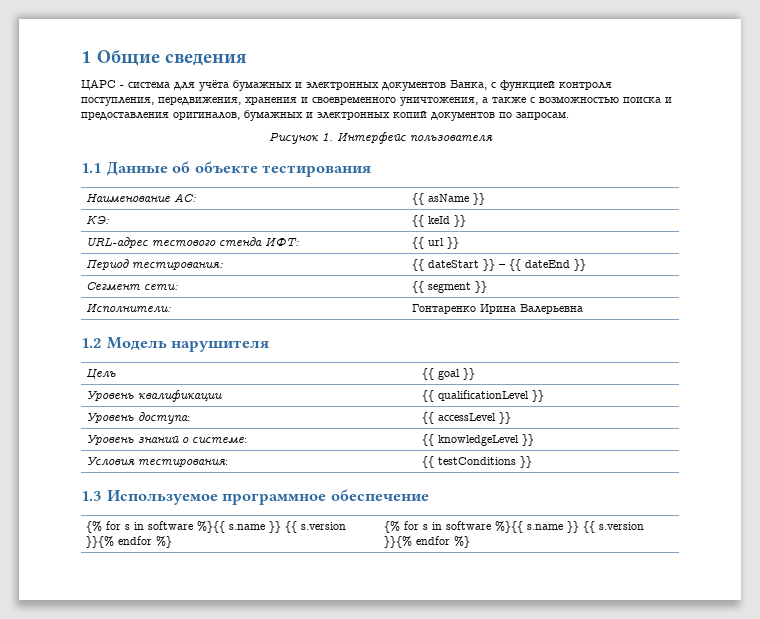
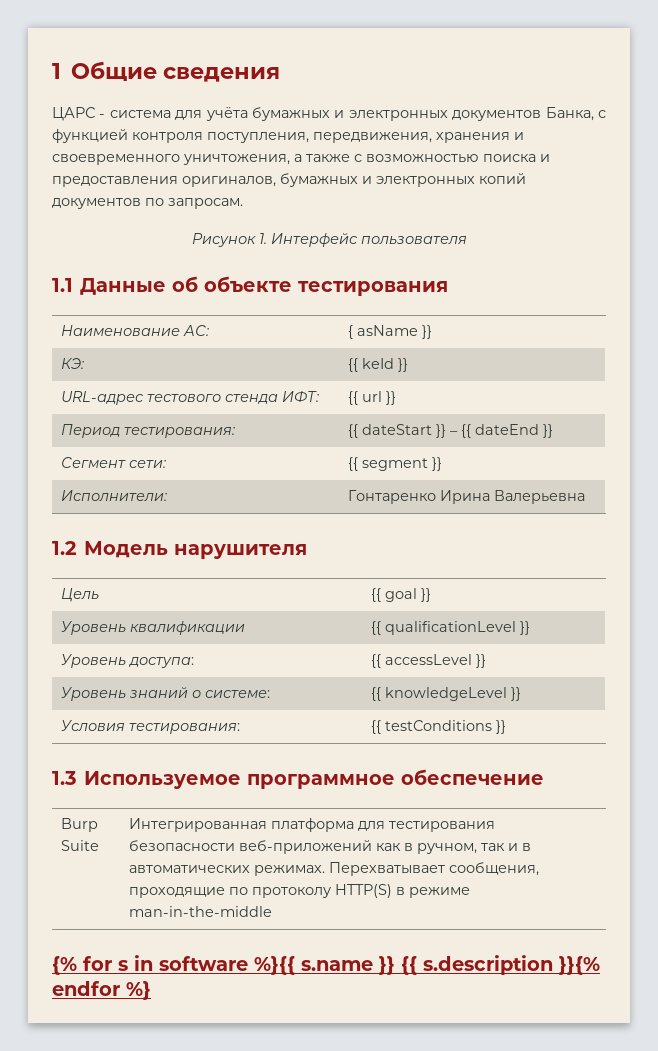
[411,193,424,205] {{ -> [348,325,354,339] {
[85,521,346,533] [85,536,172,548] [383,521,644,533] [383,536,470,548] {% for s in software %}{{ s.name }} {{ s.version }}{% endfor %} | {% for s in software %}{{ s.name }} {{ s.version }}{% endfor %} -> [61,818,99,832] [61,840,100,851] [129,818,496,832] [129,840,532,854] [129,862,540,876] [129,884,471,898] [129,906,273,917] [52,955,600,975] [52,981,151,1000] Burp Suite | Интегрированная платформа для тестирования безопасности веб-приложений как в ручном, так и в автоматических режимах. Перехватывает сообщения, проходящие по протоколу HTTP(S) в режиме man-in-the-middle // {% for s in software %}{{ s.name }} {{ s.description }}{% endfor %}

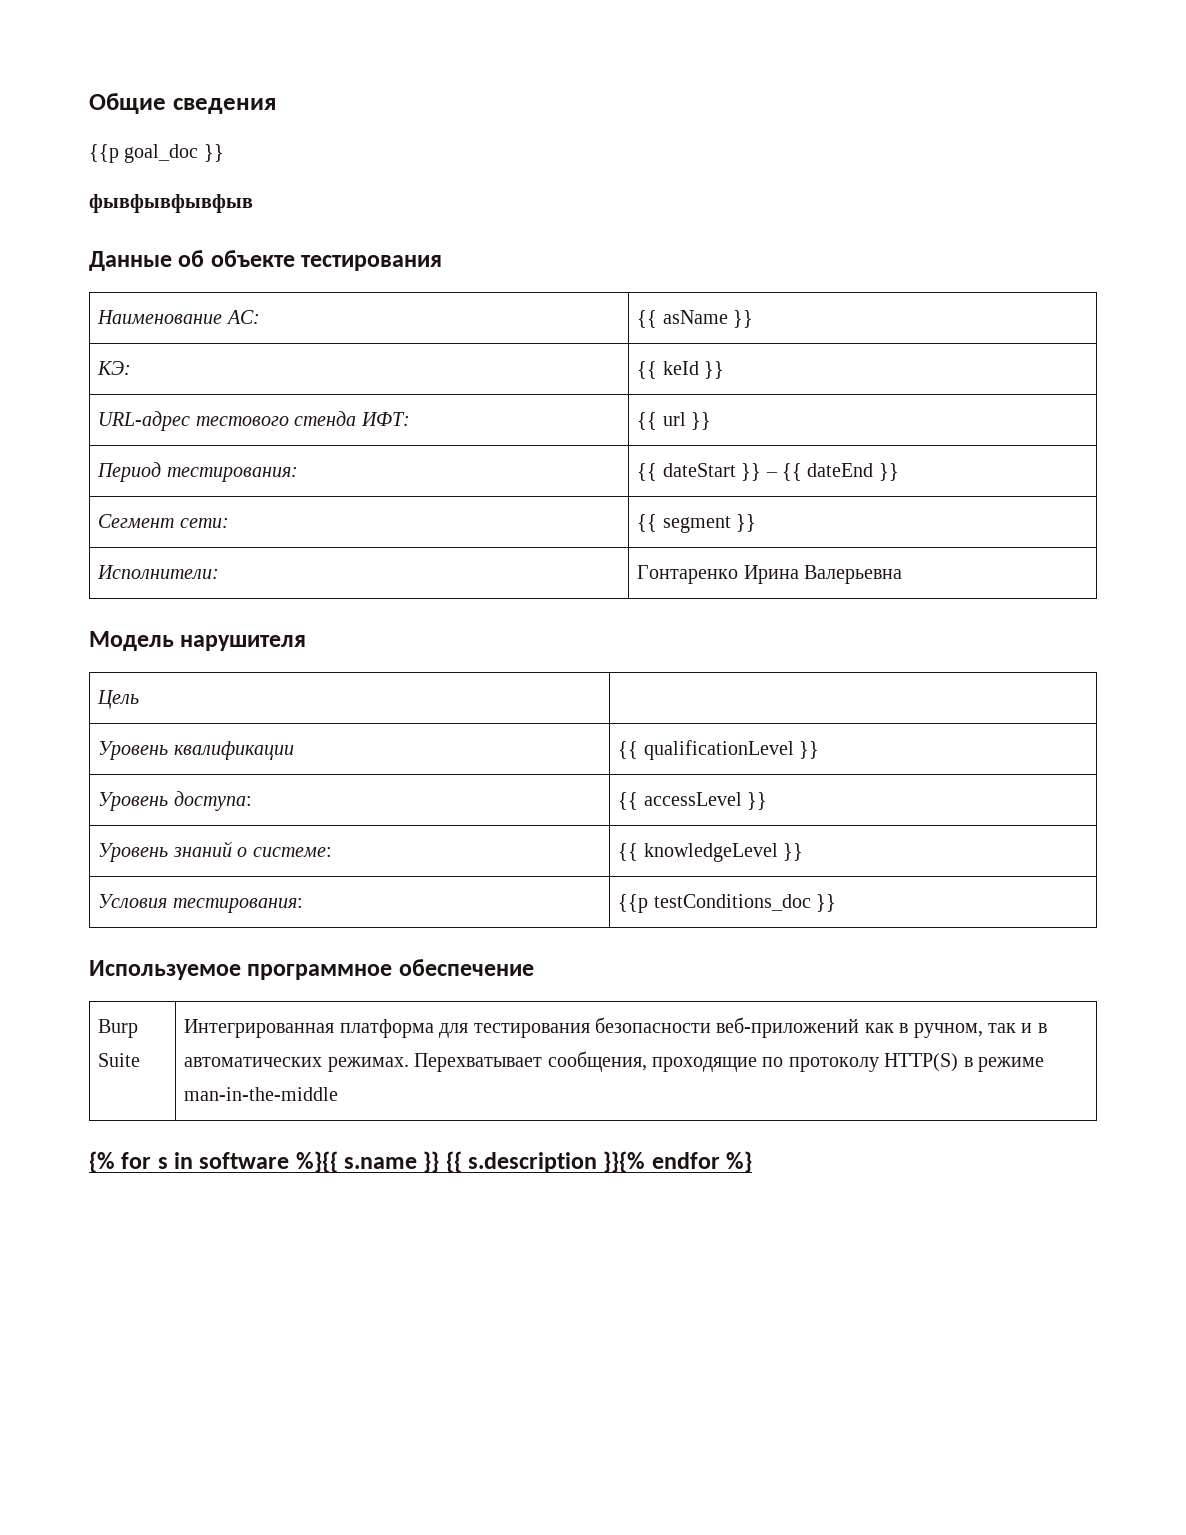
[52,63,61,79] 1 -> (89, 103) none
[52,107,606,121] [52,129,524,143] [52,154,550,165] [52,173,526,187] [52,198,243,209] [191,233,467,247] [52,278,73,292] ЦАРС - система для учёта бумажных и электронных документов Банка, с функцией контроля поступления, передвижения, хранения и своевременного уничтожения, а также с возможностью поиска и предоставления оригиналов, бумажных и электронных копий документов по запросам. // Рисунок 1. Интерфейс пользователя // 1.1 -> [89,144,224,163] [89,194,253,213] {{p goal_doc }} // фывфывфывфыв //
[348,325,354,339] { -> [637,310,658,328] {{
[52,541,77,555] 1.2 -> (903, 574) none
[371,588,432,602] {{ goal }} -> (140, 699) none
[371,720,507,734] [52,771,77,785] {{ testConditions }} // 1.3 -> [618,894,837,913] {{p testConditions_doc }} //

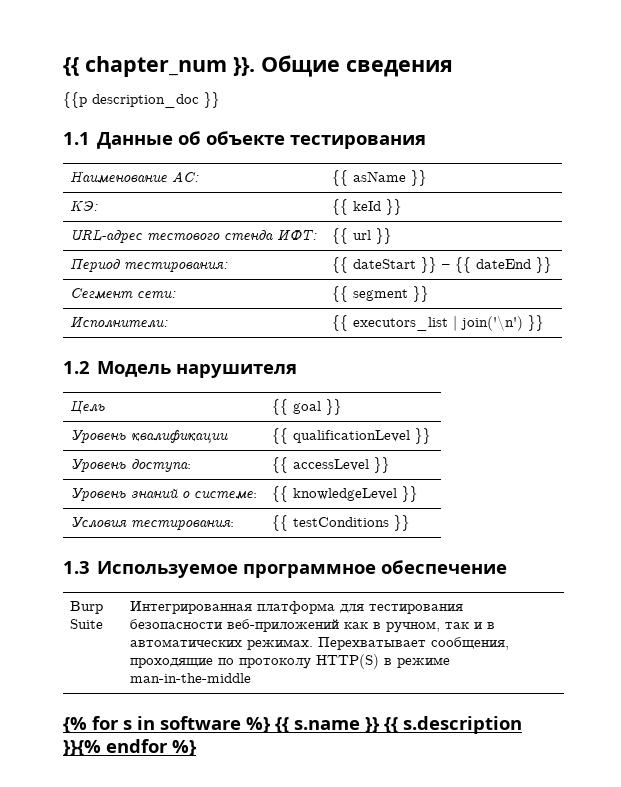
(89, 103) none -> [63,56,255,77] {{ chapter_num }}.
[124,144,224,163] [89,194,253,213] goal_doc }} // фывфывфывфыв // -> [92,92,220,108] [63,132,90,145] description_doc }} // 1.1
[637,565,903,584] Гонтаренко Ирина Валерьевна // -> [332,315,545,331] [63,361,90,374] {{ executors_list | join('\n') }} // 1.2
(140, 699) none -> [272,399,343,415] {{ goal }}
[618,894,837,913] {{p testConditions_doc }} // -> [272,515,411,531] [63,561,90,574] {{ testConditions }} // 1.3
[295,1151,338,1173] %}{{ -> [246,717,289,733] %} {{

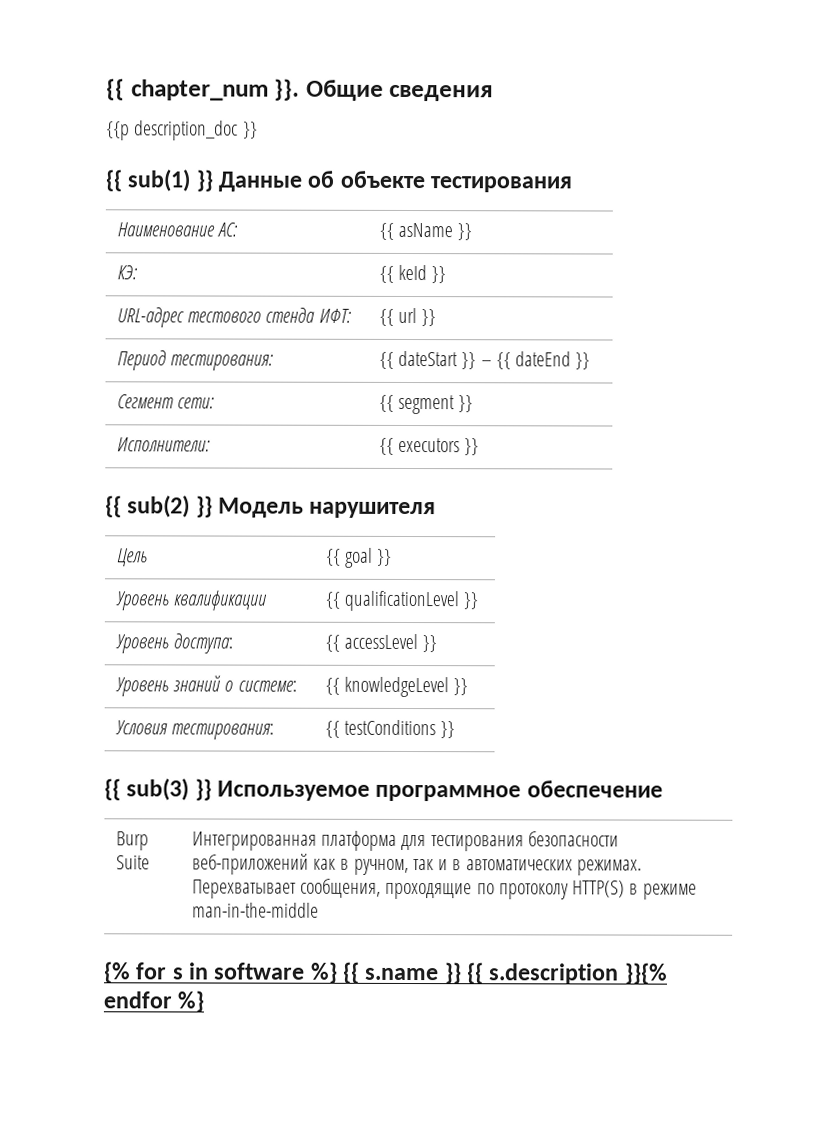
[63,132,90,145] 1.1 -> [105,169,213,192] {{ sub(1) }}
[353,315,545,331] [63,361,90,374] executors_list | join('\n') }} // 1.2 -> [398,437,480,456] [105,495,213,518] executors }} // {{ sub(2) }}
[63,561,90,574] 1.3 -> [104,778,212,801] {{ sub(3) }}

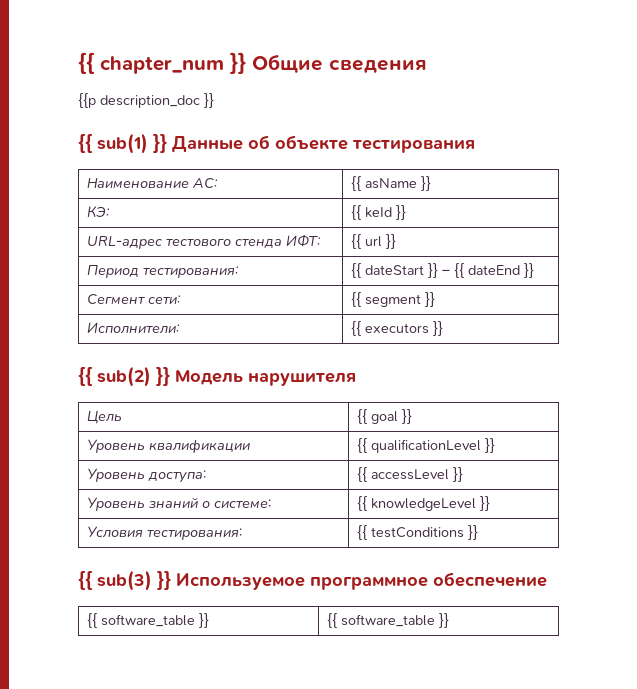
[274,78,301,101] }}. -> [230,52,246,74] }}
[115,831,149,851] [115,855,150,870] [191,830,619,852] [191,853,643,876] [191,878,697,900] [191,902,319,918] [103,961,668,985] [103,990,205,1013] Burp Suite | Интегрированная платформа для тестирования безопасности веб-приложений как в ручном, так и в автоматических режимах. Перехватывает сообщения, проходящие по протоколу HTTP(S) в режиме man-in-the-middle // {% for s in software %} {{ s.name }} {{ s.description }}{% endfor %} -> [86,613,209,628] [326,613,449,628] {{ software_table }} | {{ software_table }}

